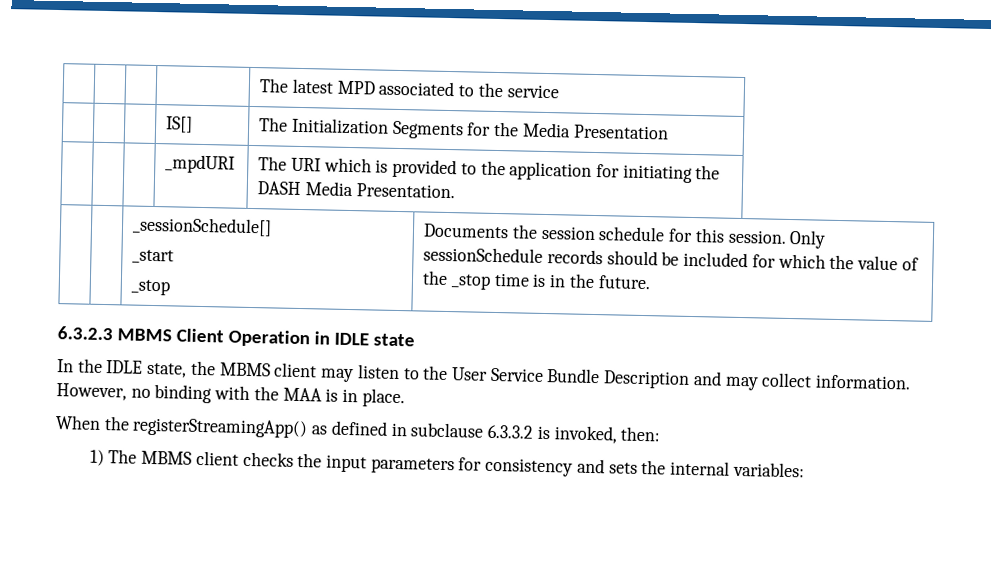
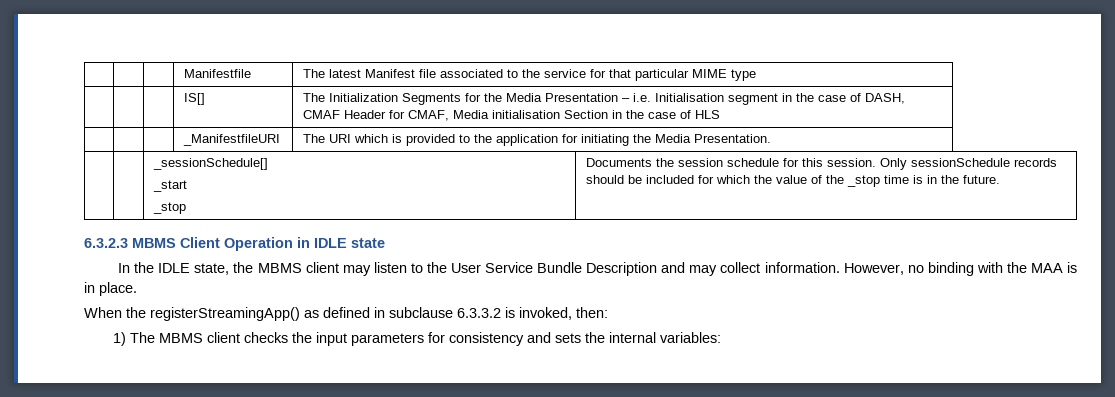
(259, 85) | | | -> [184,69,252,78] | | | Manifestfile
[336,80,376,95] MPD -> [365,69,437,78] Manifest file
(560, 91) none -> [590,69,757,81] for that particular MIME type
[165,154,236,174] // | | | _mpdURI -> [622,93,906,105] [303,110,721,121] [183,134,281,146] – i.e. Initialisation segment in the case of DASH, CMAF Header for CMAF, Media initialisation Section in the case of HLS // | | | _ManifestfileURI
[257,181,302,196] DASH -> (652, 138) none

